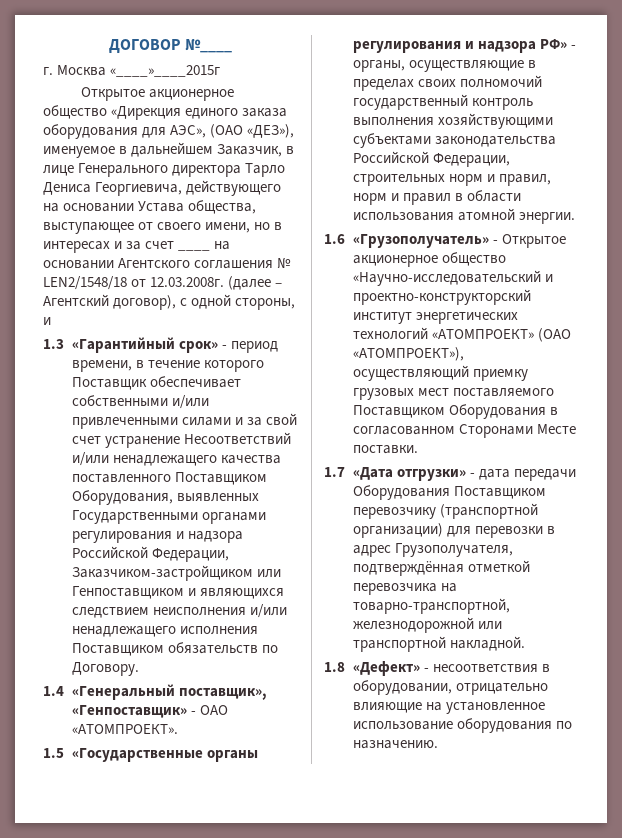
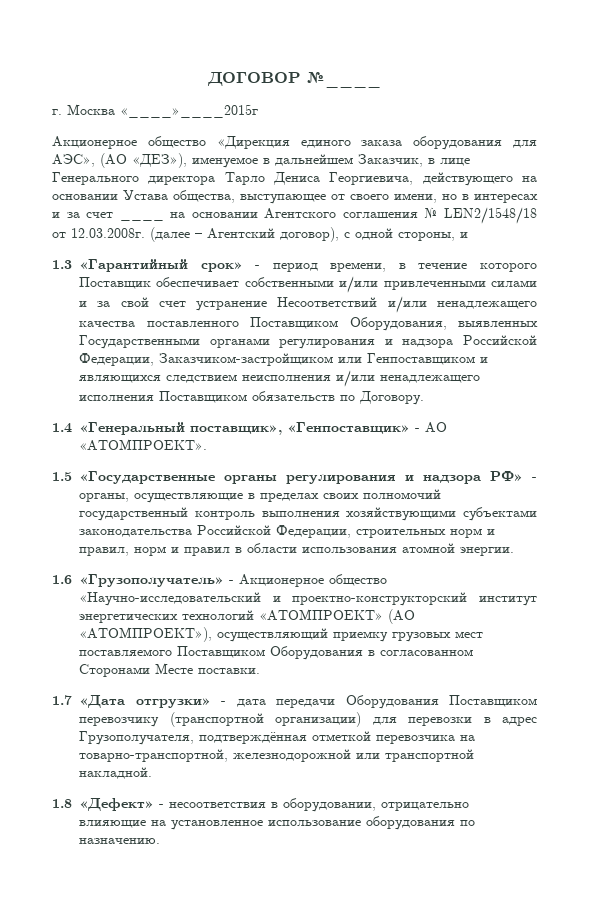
[80,87,234,101] Открытое акционерное -> [52,136,137,149] Акционерное
[210,124,244,138] (ОАО -> [100,153,127,168] (АО
[199,705,228,715] ОАО -> [425,422,447,433] АО
[501,234,566,248] [352,255,438,267] Открытое акционерное -> [239,574,324,587] Акционерное
[537,328,571,342] (ОАО -> [388,609,415,624] (АО

